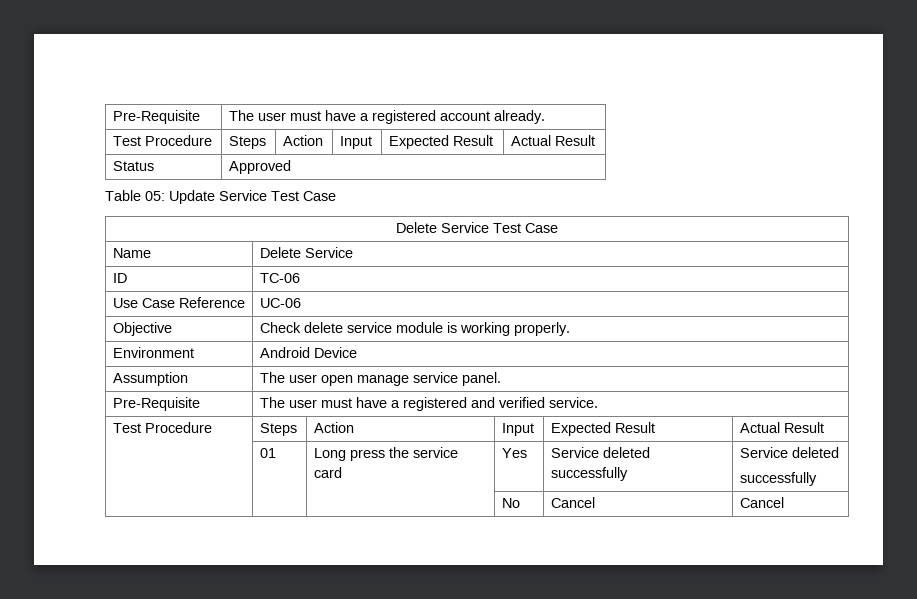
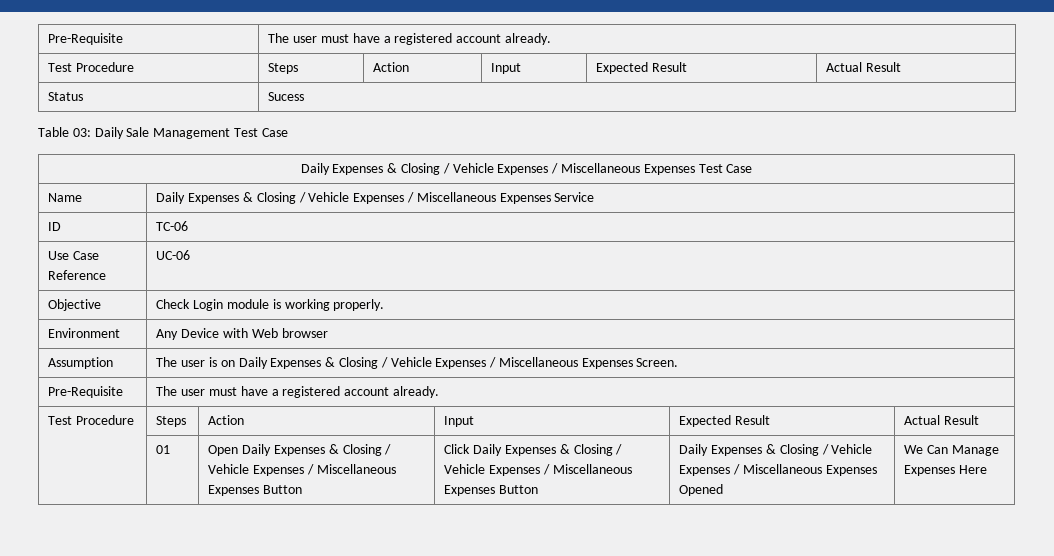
[228,160,291,174] Approved -> [268,92,305,101] Sucess
[145,190,336,204] [396,222,558,233] [112,248,151,258] [259,247,301,258] 05: Update Service Test Case // Delete Service Test Case // Name | Delete -> [72,127,288,139] [300,163,753,175] [48,193,83,202] [156,192,551,204] 03: Daily Sale Management Test Case // Daily Expenses & Closing / Vehicle Expenses / Miscellaneous Expenses Test Case // Name | Daily Expenses & Closing / Vehicle Expenses / Miscellaneous Expenses
[303,322,392,333] delete service -> [193,299,224,311] Login
[259,347,310,358] Android -> [156,329,179,340] Any
(357, 352) none -> [223,328,328,338] with Web browser
[320,372,501,386] [112,397,200,411] [259,397,598,411] open manage service panel. // Pre-Requisite | The user must have a registered and verified service. -> [209,357,679,369] [48,386,124,398] [156,386,439,398] is on Daily Expenses & Closing / Vehicle Expenses / Miscellaneous Expenses Screen. // Pre-Requisite | The user must have a registered account already.
[313,447,458,461] [313,467,342,478] [501,448,527,458] [550,447,650,458] [550,467,628,481] [739,447,839,458] [739,472,817,486] [501,498,520,508] [550,497,595,508] [739,497,784,508] Long press the service card | Yes | Service deleted successfully | Service deleted // successfully // | | | No | Cancel | Cancel -> [208,444,392,456] [208,464,396,476] [208,485,303,496] [444,444,623,456] [444,464,632,476] [444,485,539,496] [679,444,873,456] [679,464,877,476] [679,484,724,496] [904,445,1000,456] [904,465,988,476] Open Daily Expenses & Closing / Vehicle Expenses / Miscellaneous Expenses Button | Click Daily Expenses & Closing / Vehicle Expenses / Miscellaneous Expenses Button | Daily Expenses & Closing / Vehicle Expenses / Miscellaneous Expenses Opened | We Can Manage Expenses Here

